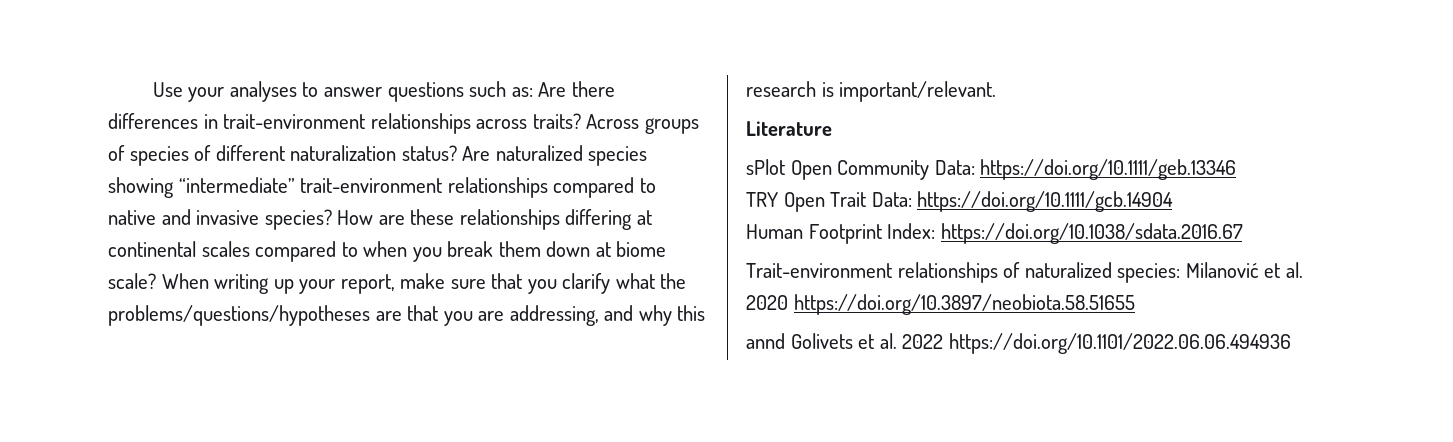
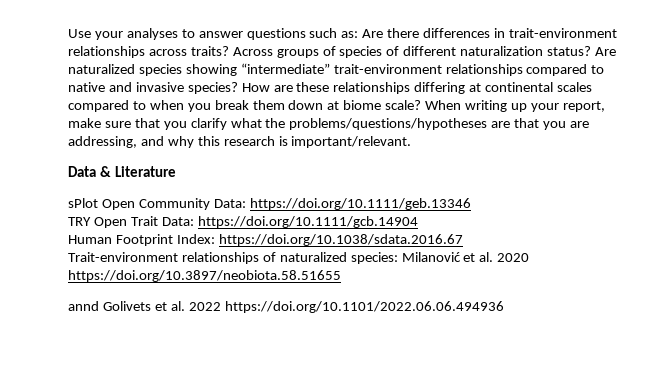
(997, 91) none -> [68,166,111,177] Data &

